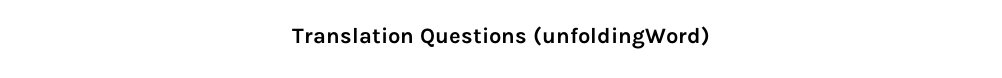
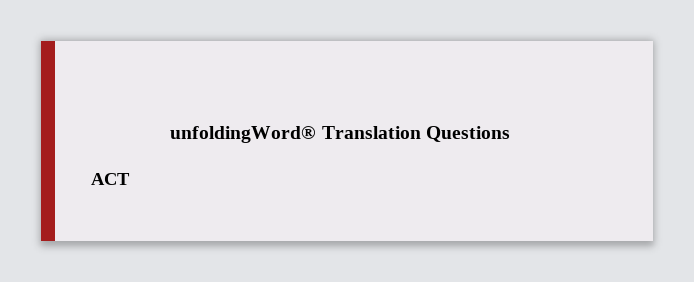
(292, 35) none -> [170,126,317,143] unfoldingWord®
[533,26,710,49] (unfoldingWord) -> [91,173,130,185] // ACT

